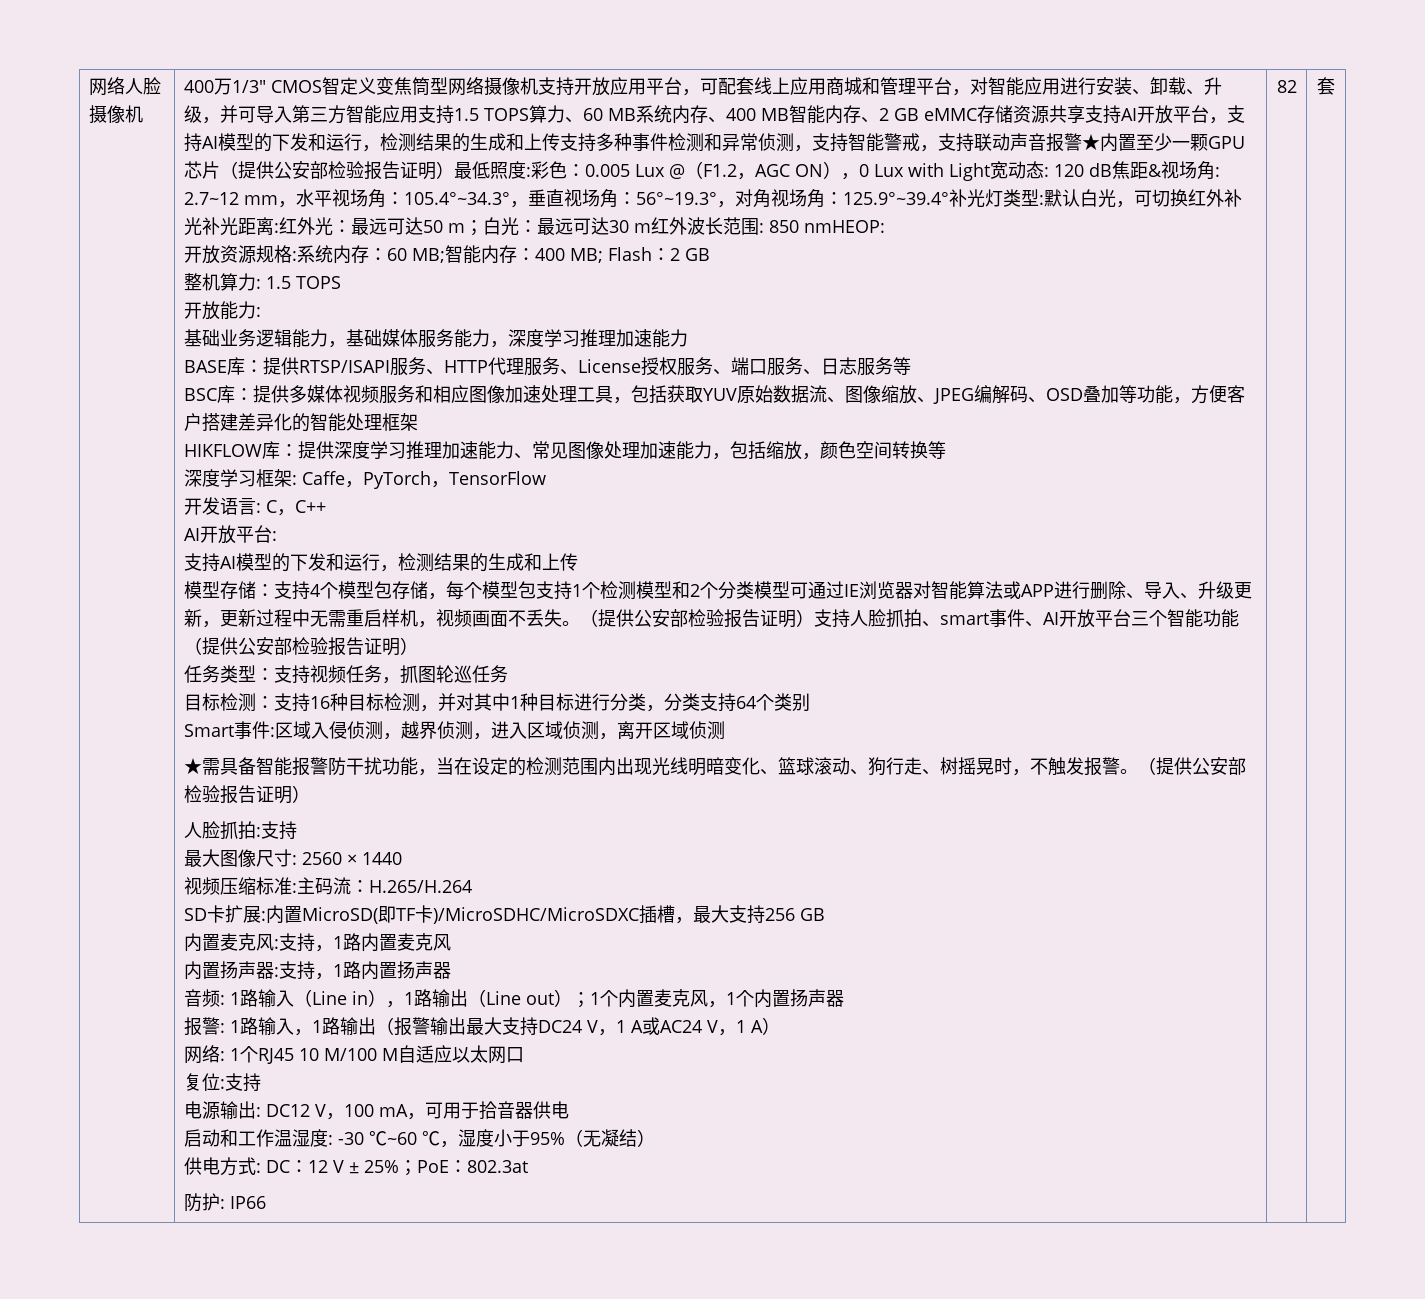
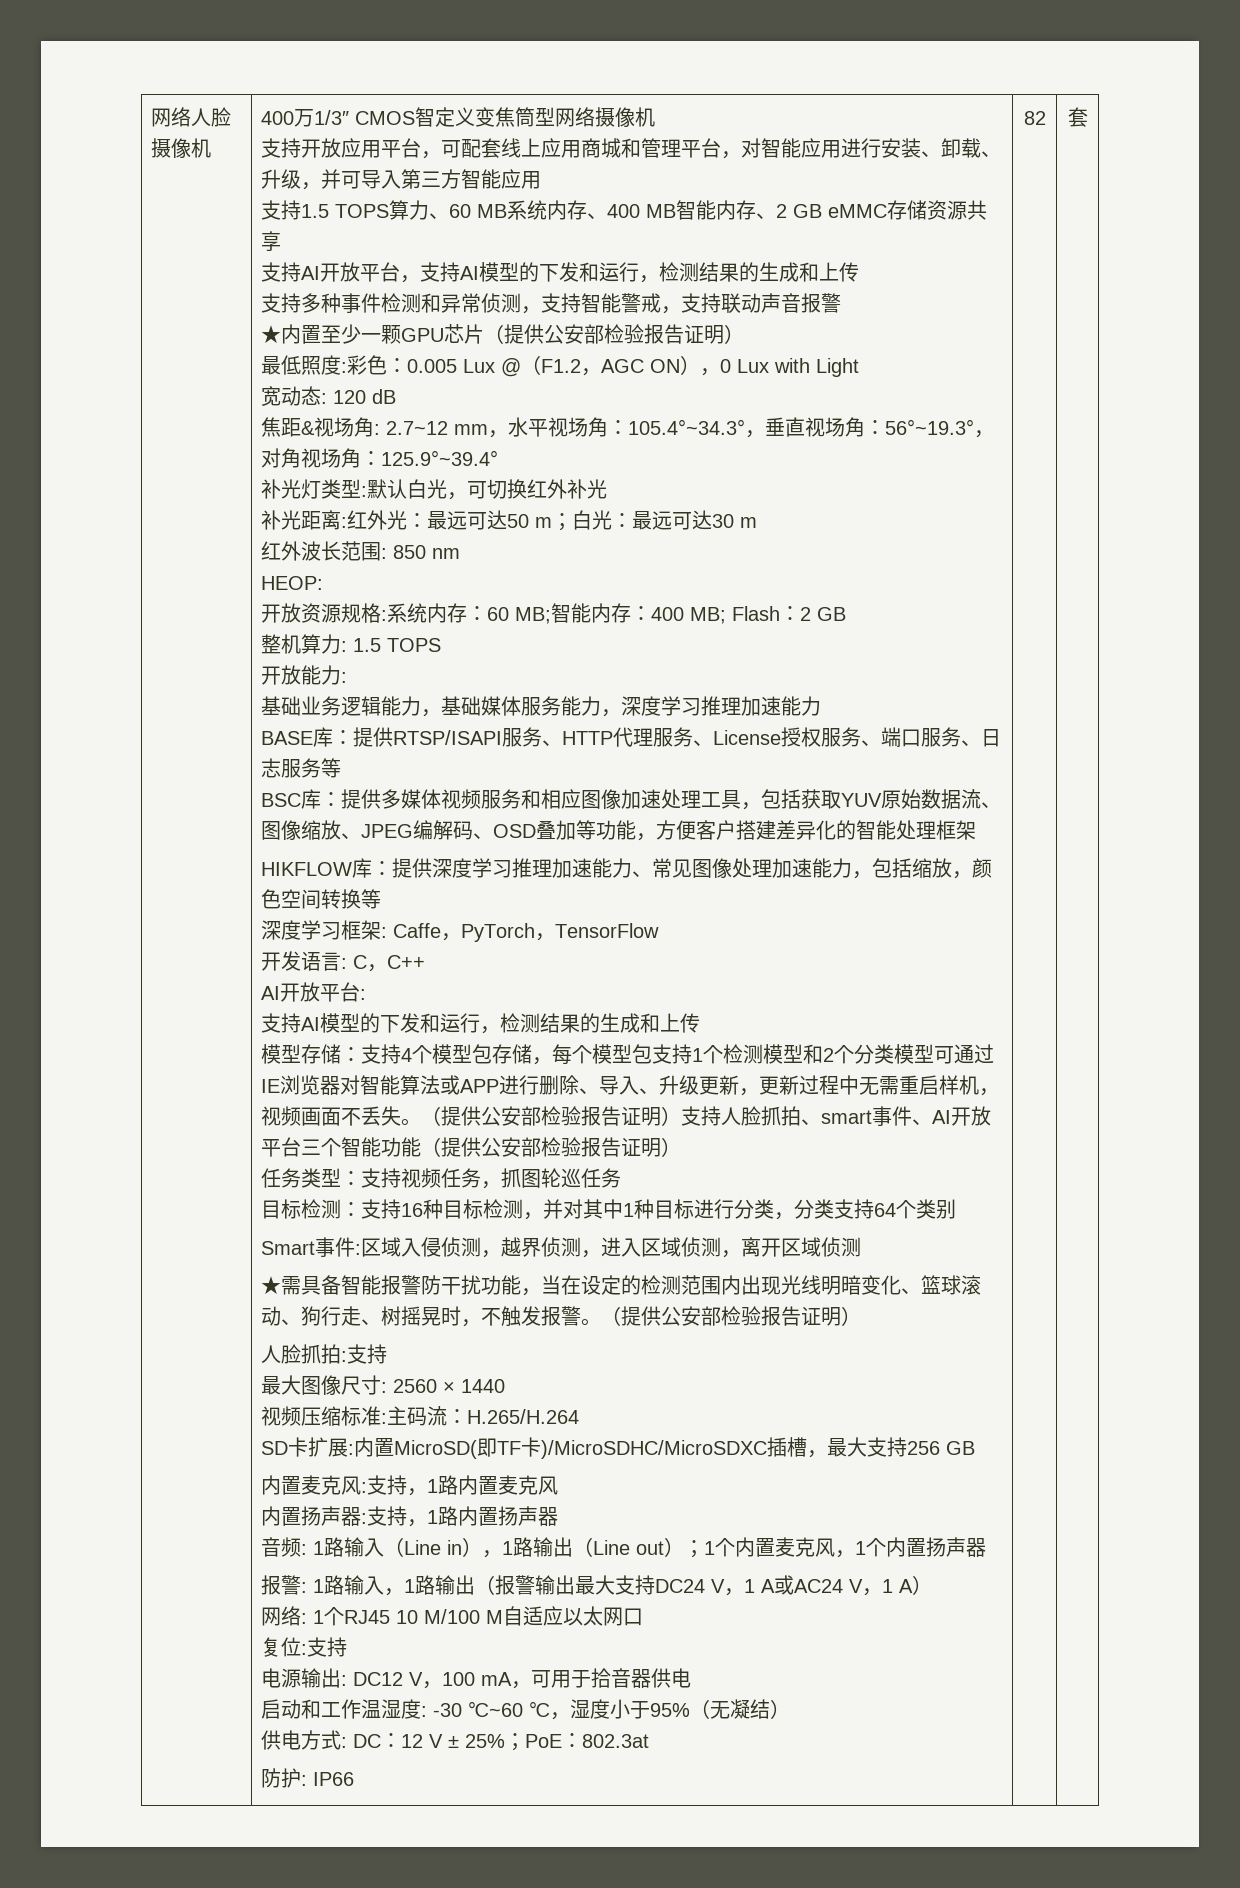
(538, 86) none -> (656, 117) //
(418, 114) none -> (542, 180) //
(1085, 114) none -> (282, 241) //
(560, 142) none -> (860, 272) //
(1082, 142) none -> (842, 303) //
(454, 170) none -> (745, 334) //
(990, 172) none -> (860, 367) //
(1112, 170) none -> (397, 396) //
(949, 198) none -> (499, 458) //
(202, 226) none -> (608, 489) //
(651, 228) none -> (758, 522) //
[803,220,885,233] nmHEOP: -> [432,548,461,559] [261,576,324,590] nm // HEOP:

